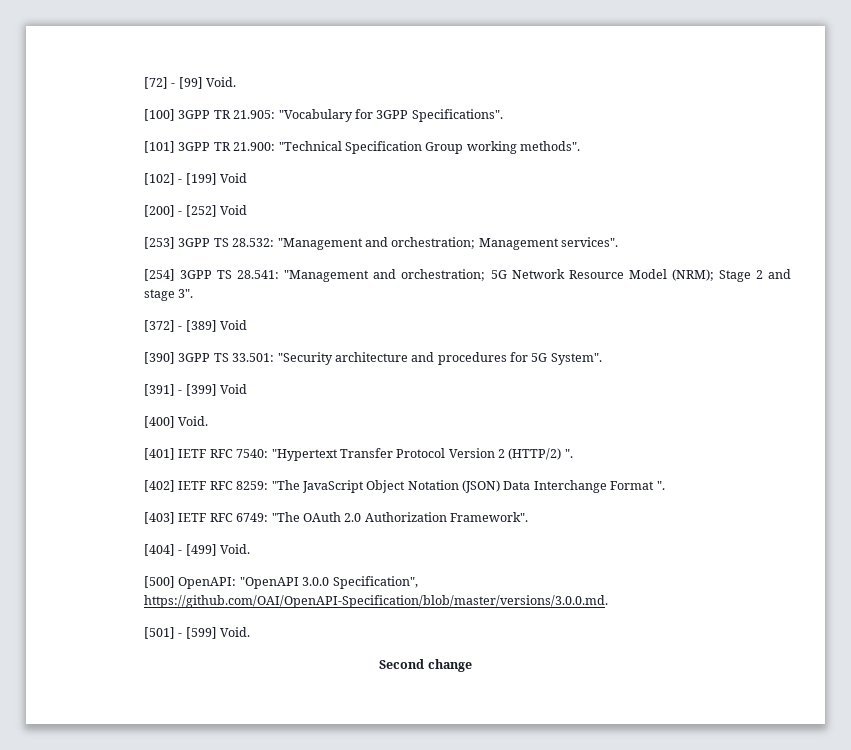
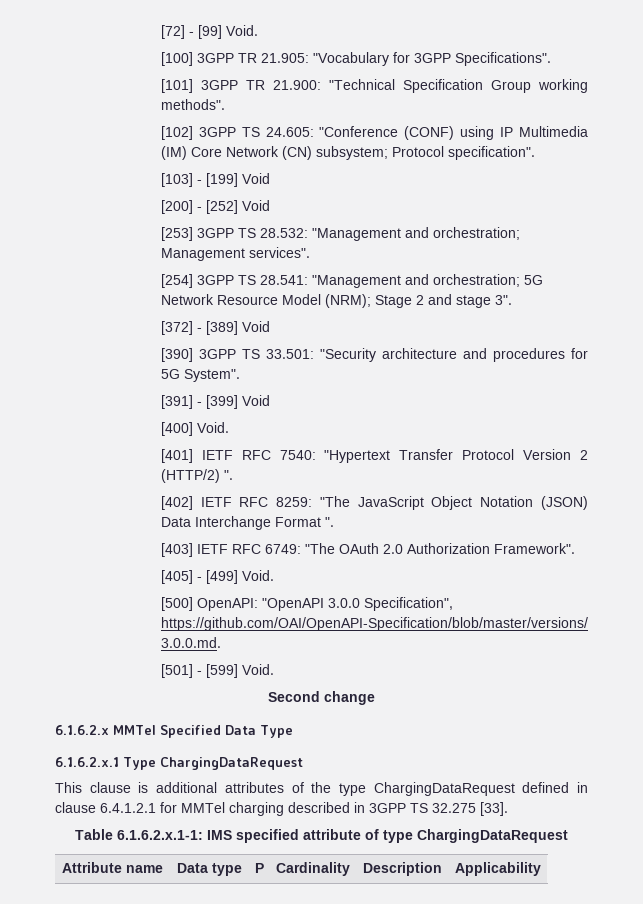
(176, 179) none -> [198,126,588,140] [160,146,535,160] [160,173,193,187] 3GPP TS 24.605: "Conference (CONF) using IP Multimedia (IM) Core Network (CN) subsystem; Protocol specification". // [103]
[144,544,176,556] [404] -> [160,570,193,584] [405]
(472, 665) none -> [55,725,293,738] [55,757,303,770] [55,782,588,796] [55,802,508,816] [75,829,568,843] [62,862,163,873] [176,863,242,876] [255,863,264,873] [275,862,350,876] [363,862,442,876] [455,862,541,876] // 6.1.6.2.x MMTel Specified Data Type // 6.1.6.2.x.1 Type ChargingDataRequest // This clause is additional attributes of the type ChargingDataRequest defined in clause 6.4.1.2.1 for MMTel charging described in 3GPP TS 32.275 [33]. // Table 6.1.6.2.x.1-1: IMS specified attribute of type ChargingDataRequest // Attribute name | Data type | P | Cardinality | Description | Applicability

